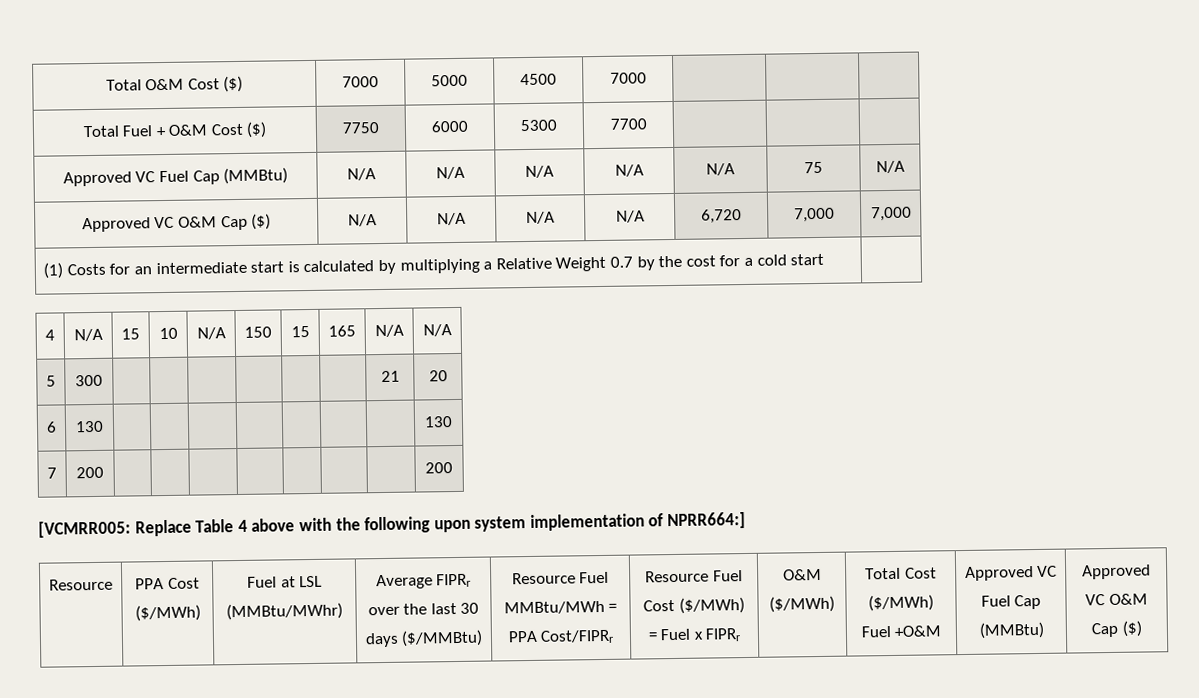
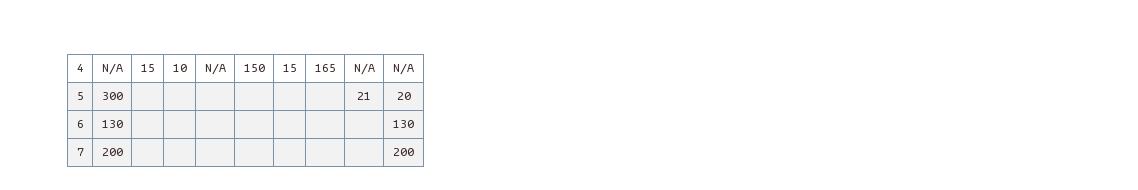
[105,75,244,93] [342,76,379,88] [431,74,468,87] [520,73,557,86] [609,72,647,84] [82,121,268,138] [342,122,380,134] [431,120,468,133] [520,119,557,132] [609,118,647,130] [62,167,289,187] [347,168,376,181] [436,166,465,180] [525,165,554,179] [614,164,644,177] [706,163,735,176] [804,161,823,174] [875,160,905,174] [81,213,272,233] [348,214,377,227] [437,212,466,226] [526,211,555,224] [615,210,645,223] [701,209,742,224] [794,207,835,223] [870,206,912,222] [43,253,825,279] Total O&M Cost ($) | 7000 | 5000 | 4500 | 7000 | | | // Total Fuel + O&M Cost ($) | 7750 | 6000 | 5300 | 7700 | | | // Approved VC Fuel Cap (MMBtu) | N/A | N/A | N/A | N/A | N/A | 75 | N/A // Approved VC O&M Cap ($) | N/A | N/A | N/A | N/A | 6,720 | 7,000 | 7,000 // (1) Costs for an intermediate start is calculated by multiplying a Relative Weight 0.7 by the cost for a cold start | // -> (76, 68) none
[38,511,747,538] [49,578,113,591] [135,577,200,590] [134,604,201,622] [246,575,323,588] [226,602,343,621] [375,573,472,590] [367,602,480,616] [364,629,484,648] [511,571,610,585] [503,600,618,615] [507,629,615,644] [645,570,743,583] [643,597,745,614] [647,628,742,642] [782,568,822,581] [769,595,835,613] [865,567,937,580] [868,594,934,612] [860,625,942,638] [964,565,1058,581] [980,594,1042,610] [978,621,1045,639] [1082,564,1151,580] [1085,593,1148,606] [1091,620,1143,638] // [VCMRR005: Replace Table 4 above with the following upon system implementation of NPRR664:] // Resource | PPA Cost ($/MWh) | Fuel at LSL (MMBtu/MWhr) | Average FIPRr over the last 30 days ($/MMBtu) | Resource Fuel MMBtu/MWh = PPA Cost/FIPRr | Resource Fuel Cost ($/MWh) = Fuel x FIPRr | O&M ($/MWh) | Total Cost ($/MWh) Fuel +O&M | Approved VC Fuel Cap (MMBtu) | Approved VC O&M Cap ($) -> (414, 152) none

